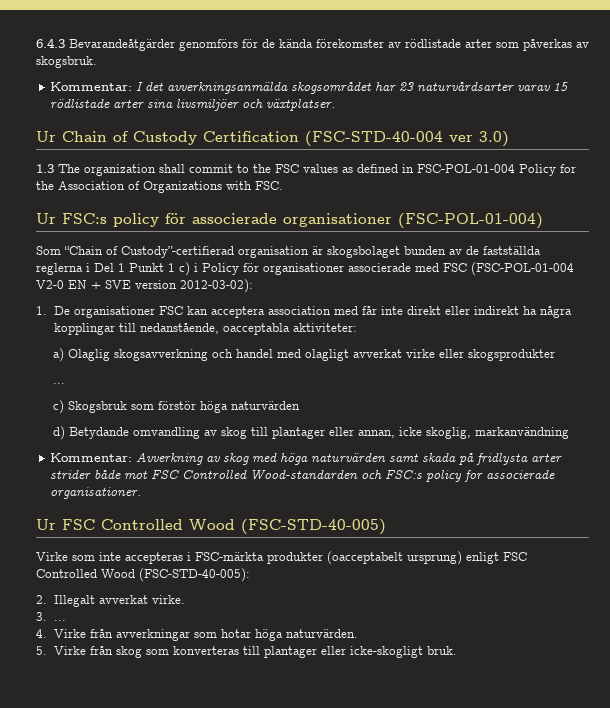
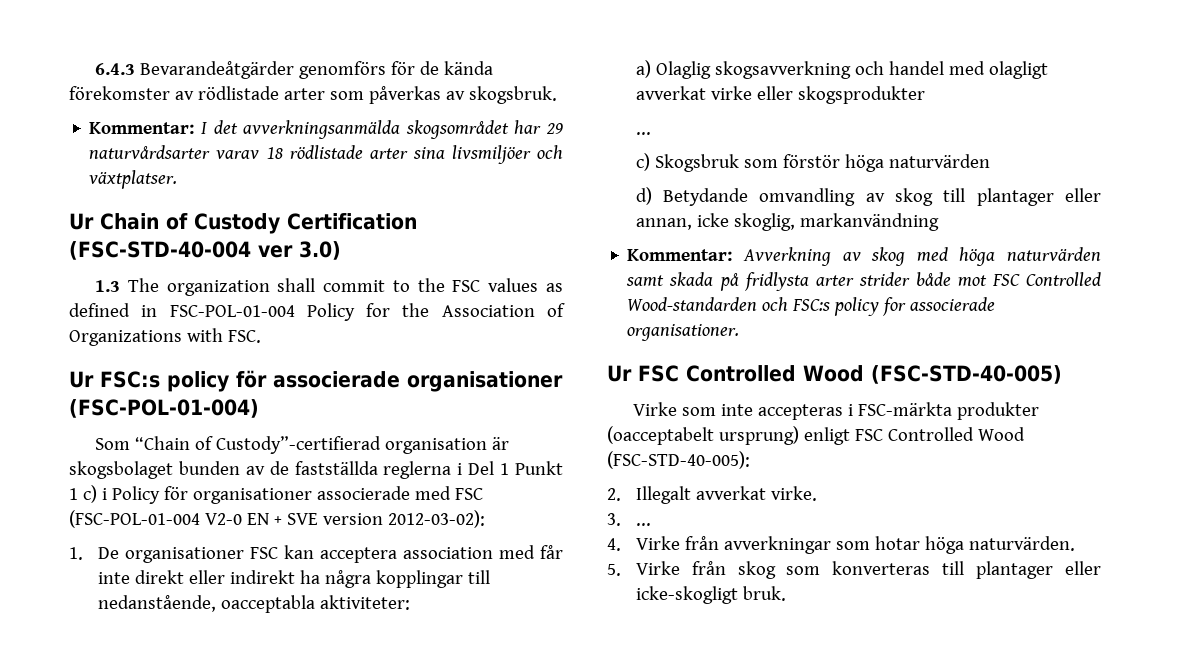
[399,82,415,91] 23 -> [546,123,563,134] 29
[553,82,569,91] 15 -> [266,147,283,159] 18

